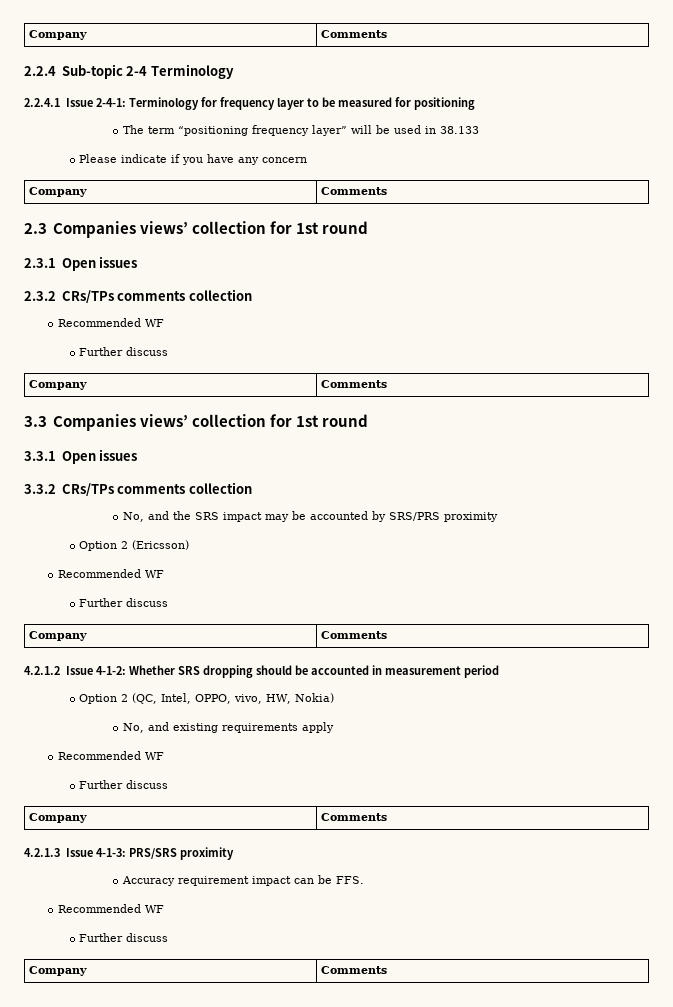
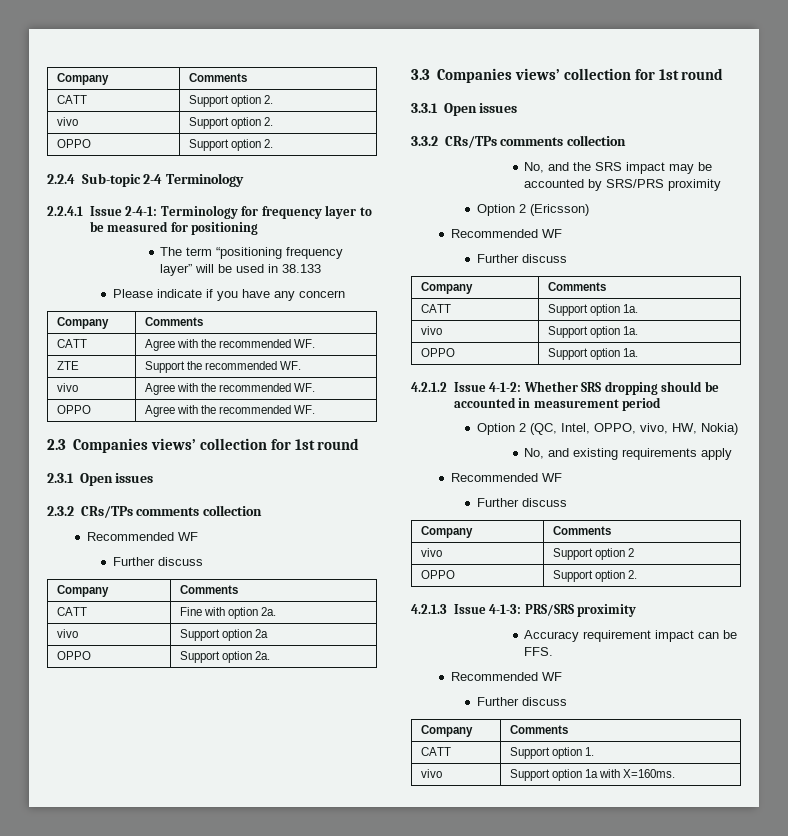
[28,30,87,40] [320,30,387,38] Company | Comments -> [56,73,109,85] [188,73,247,82] [56,95,87,104] [188,95,273,107] [56,117,78,126] [188,117,273,129] [56,139,91,148] [188,139,273,151] Company | Comments // CATT | Support option 2. // vivo | Support option 2. // OPPO | Support option 2.
(387, 191) none -> [56,339,87,348] [144,339,316,351] [56,361,79,370] [144,361,301,373] [56,383,78,392] [144,383,316,395] [56,405,91,414] [144,405,316,417] // CATT | Agree with the recommended WF. // ZTE | Support the recommended WF. // vivo | Agree with the recommended WF. // OPPO | Agree with the recommended WF.
(387, 384) none -> [56,607,87,616] [179,607,276,619] [56,629,78,638] [179,629,268,641] [56,651,91,660] [179,651,270,663] // CATT | Fine with option 2a. // vivo | Support option 2a // OPPO | Support option 2a.
(387, 635) none -> [420,304,451,313] [547,304,638,316] [420,326,442,335] [547,326,638,338] [420,348,455,357] [547,348,638,360] // CATT | Support option 1a. // vivo | Support option 1a. // OPPO | Support option 1a.
(387, 817) none -> [420,548,442,557] [552,548,634,560] [420,570,455,579] [552,570,637,582] // vivo | Support option 2 // OPPO | Support option 2.
(387, 970) none -> [420,747,451,756] [509,747,594,759] [420,769,442,778] [509,769,676,781] // CATT | Support option 1. // vivo | Support option 1a with X=160ms.

